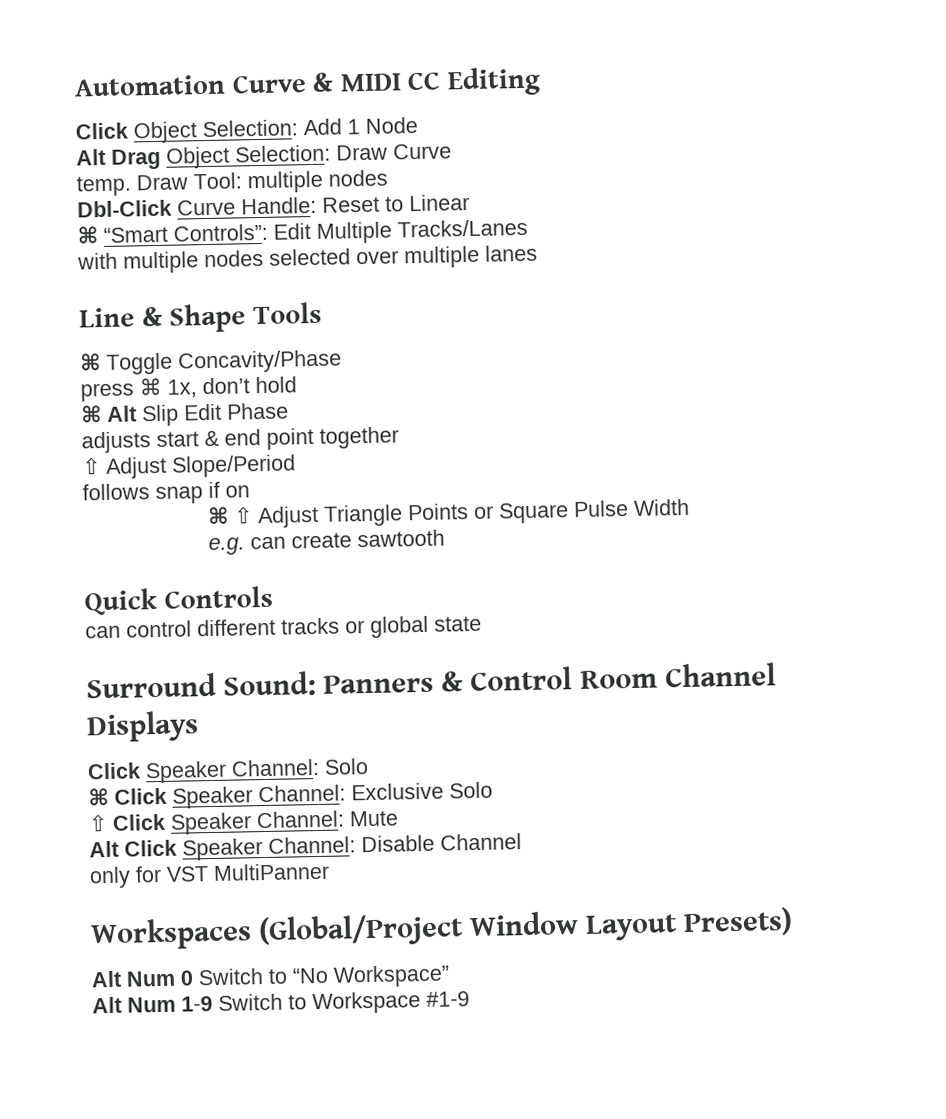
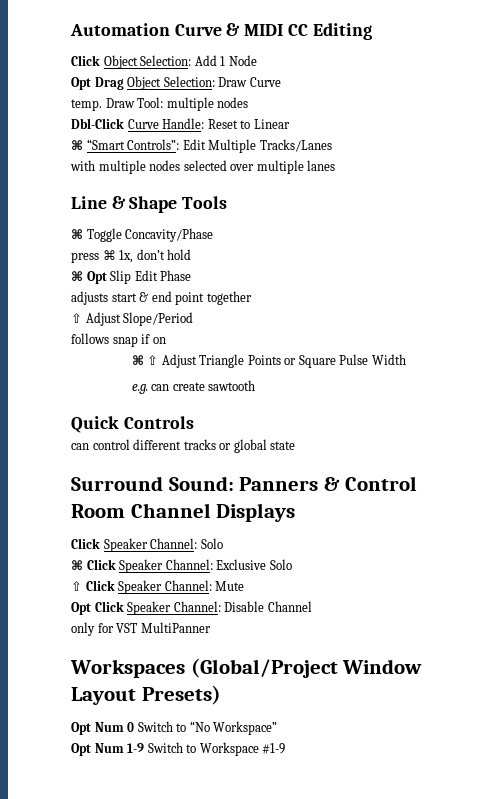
[76,148,106,166] Alt -> [71,77,91,90] Opt
[107,405,137,422] Alt -> [86,271,107,284] Opt
[89,840,119,858] Alt -> [71,602,91,615] Opt
[91,970,122,988] Alt -> [71,722,91,735] Opt
[92,996,122,1014] Alt -> [71,743,91,756] Opt

